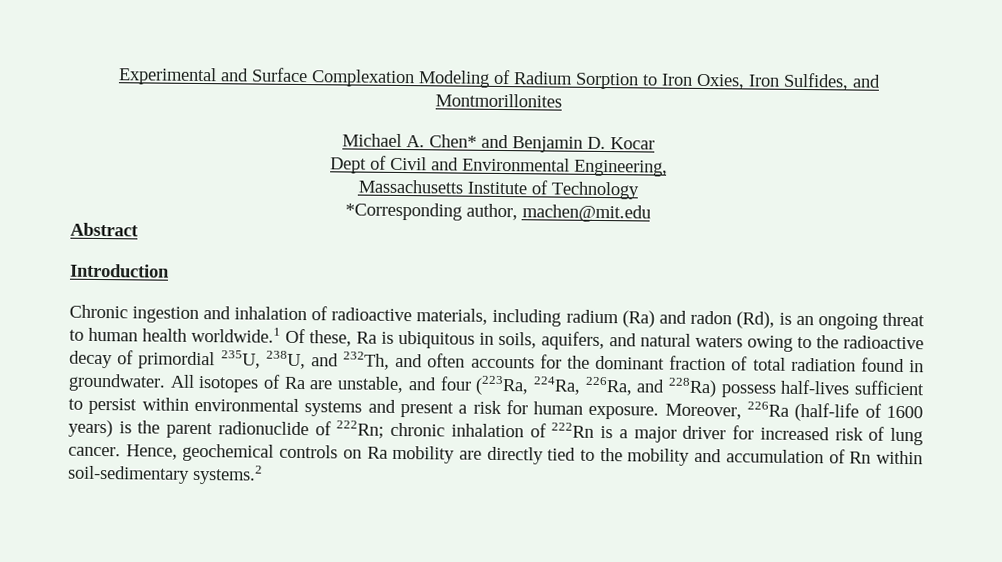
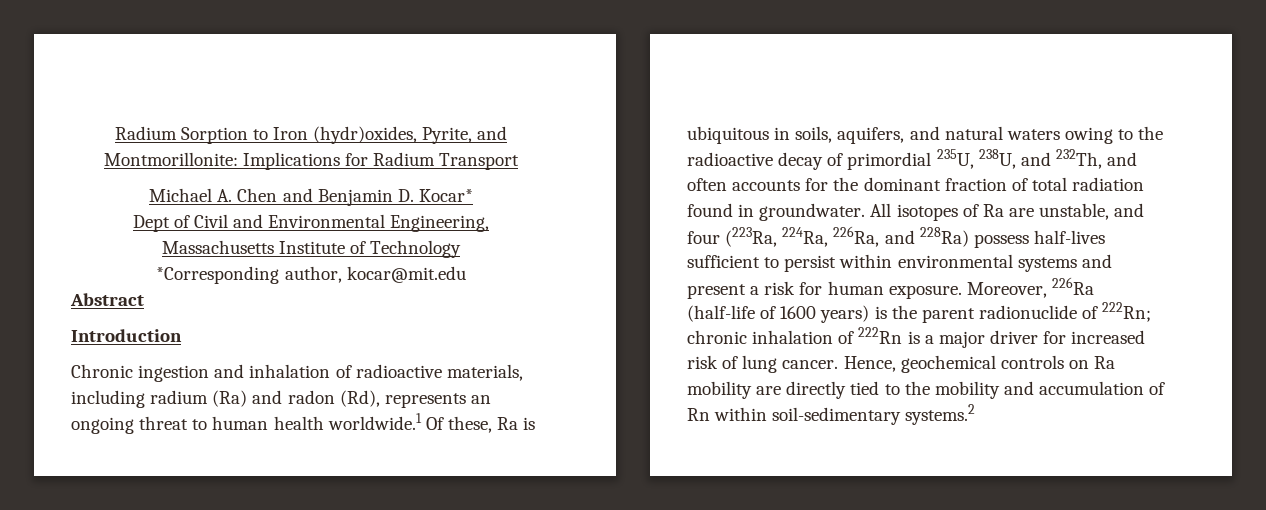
[118,67,881,91] [435,93,562,108] Experimental and Surface Complexation Modeling of Radium Sorption to Iron Oxies, Iron Sulfides, and Montmorillonites -> [114,126,508,144] [103,152,520,170] Radium Sorption to Iron (hydr)oxides, Pyrite, and Montmorillonite: Implications for Radium Transport
[429,134,477,148] Chen* -> [237,188,278,202] Chen
[610,137,655,150] Kocar -> [418,189,473,202] Kocar*
[521,204,651,223] machen@mit.edu -> [346,266,466,283] kocar@mit.edu
[778,312,792,325] is -> [384,393,466,408] represents

